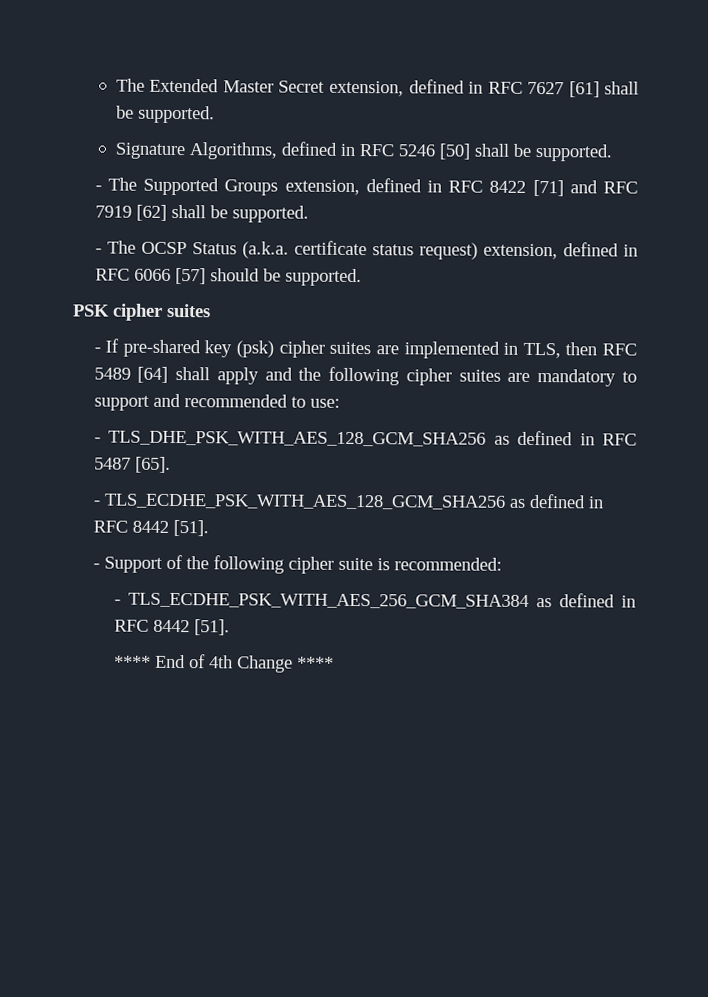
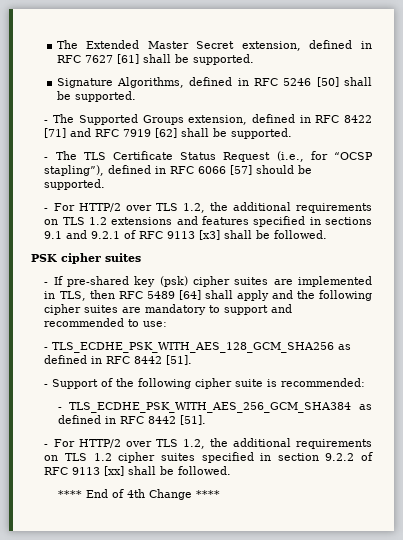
[140,240,558,260] OCSP Status (a.k.a. certificate status request) extension, -> [83,151,373,162] [44,165,105,176] TLS Certificate Status Request (i.e., for “OCSP stapling”),
(362, 277) none -> [44,202,372,213] [44,216,372,227] [44,230,328,240] // - For HTTP/2 over TLS 1.2, the additional requirements on TLS 1.2 extensions and features specified in sections 9.1 and 9.2.1 of RFC 9113 [x3] shall be followed.
[93,430,638,447] [93,456,171,473] // - TLS_DHE_PSK_WITH_AES_128_GCM_SHA256 as defined in RFC 5487 [65]. -> (168, 324) none
(231, 627) none -> [44,438,372,449] [44,452,373,463] [44,466,232,476] // - For HTTP/2 over TLS 1.2, the additional requirements on TLS 1.2 cipher suites specified in section 9.2.2 of RFC 9113 [xx] shall be followed.

